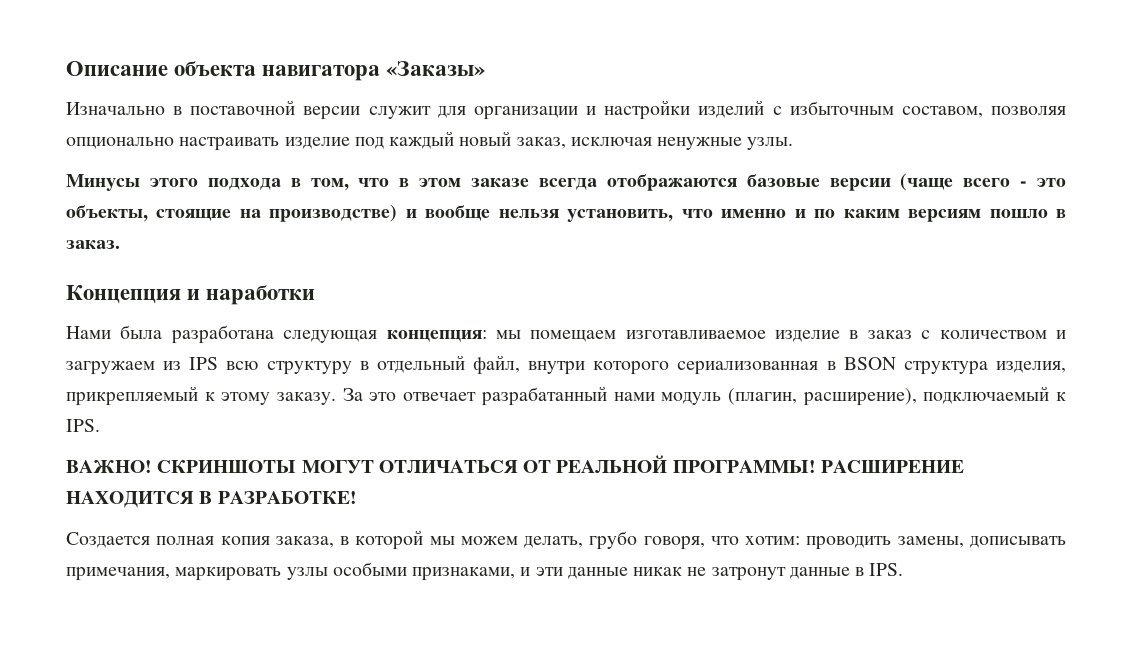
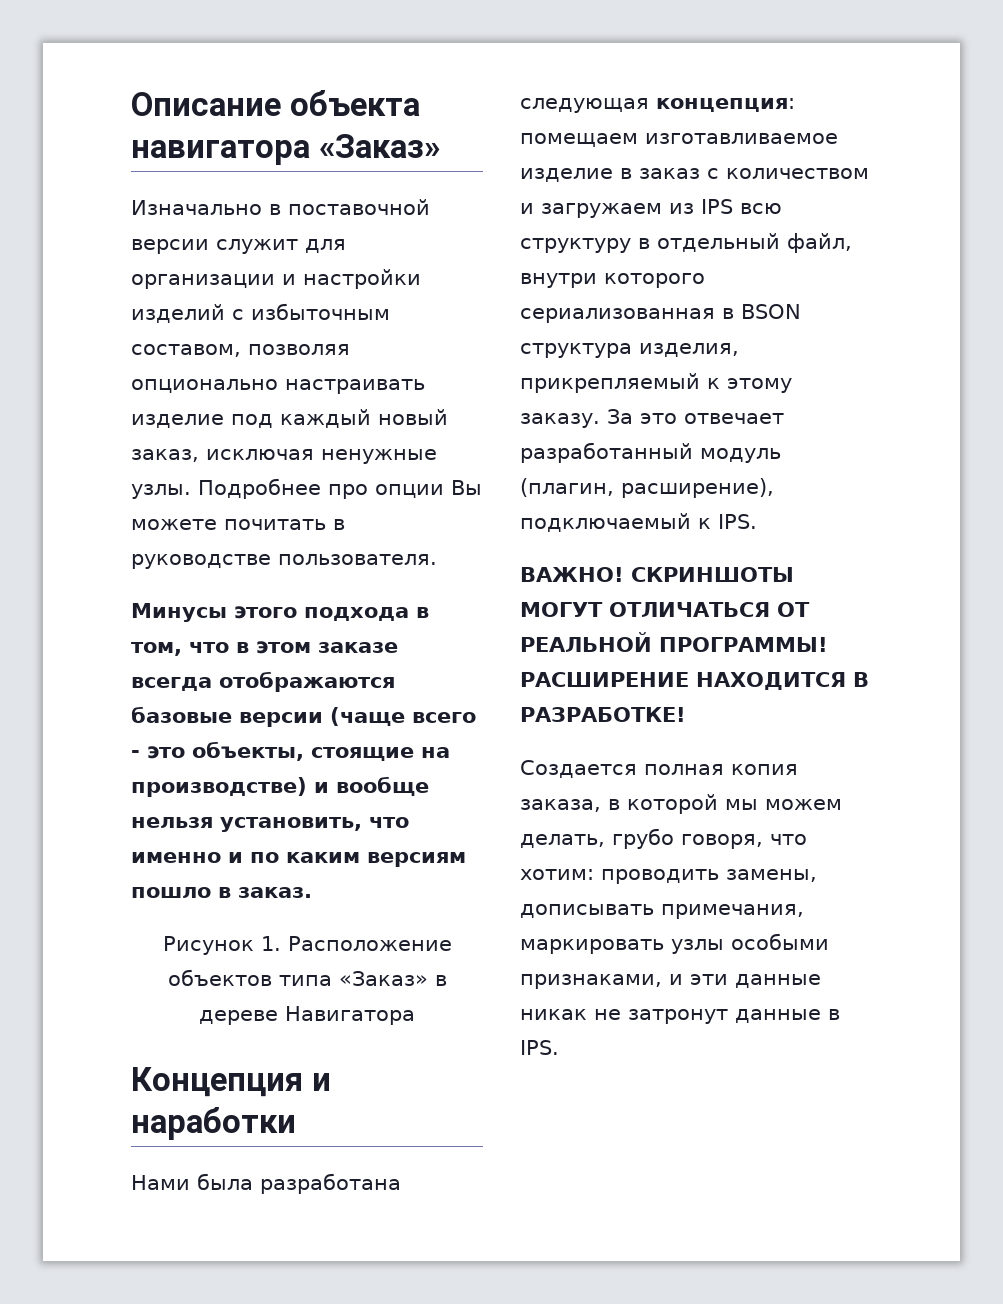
[386,61,486,76] «Заказы» -> [318,134,440,158] «Заказ»
(794, 143) none -> [198,478,482,499] [131,519,345,530] [131,554,437,569] Подробнее про опции Вы можете почитать в руководстве пользователя.
(120, 244) none -> [162,936,452,955] [167,969,447,986] [199,1006,415,1025] // Рисунок 1. Расположение объектов типа «Заказ» в дереве Навигатора
[495,330,521,339] мы -> (795, 105) none
[480,386,655,406] разрабатанный нами -> [520,442,693,463] разработанный

